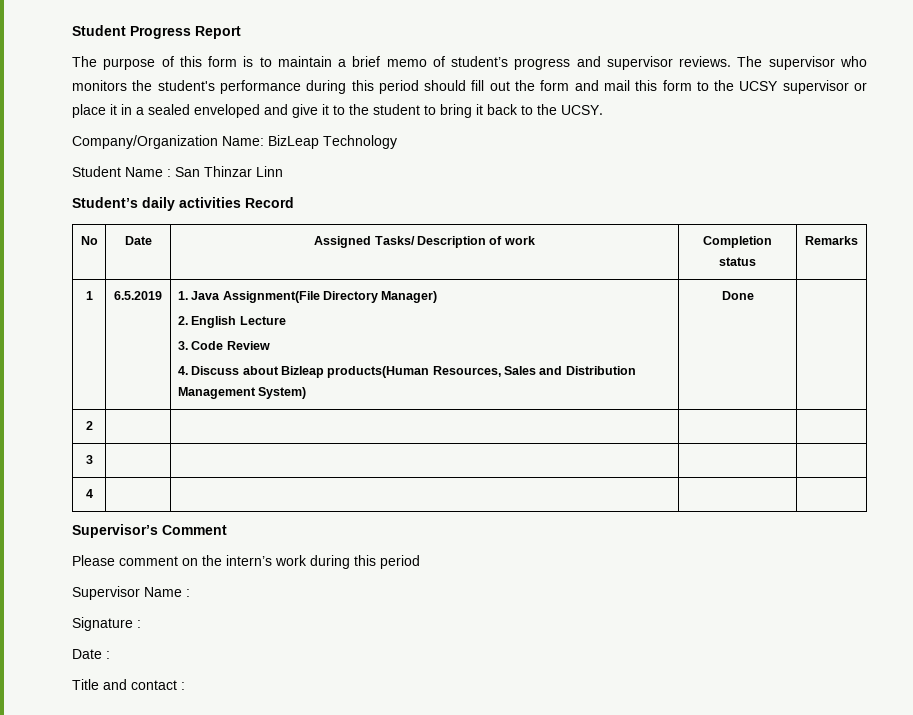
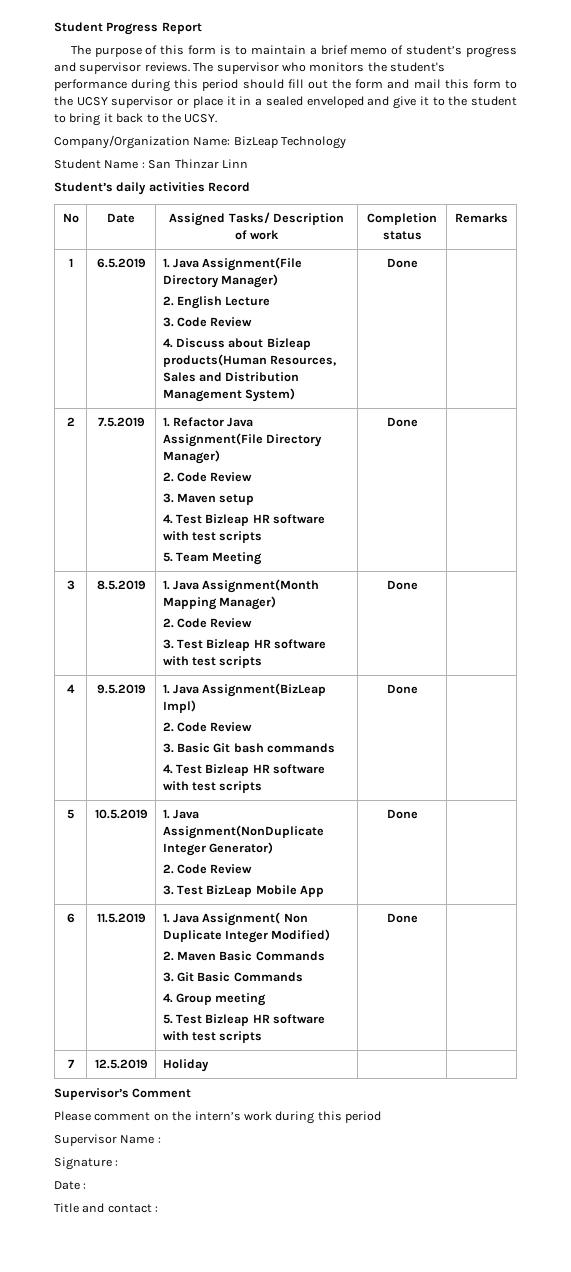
[85,455,93,464] [85,489,93,498] | | | // 3 | | | | // 4 | | -> [97,417,145,427] [162,417,254,427] [162,433,323,447] [162,450,220,464] [162,472,253,482] [162,493,255,505] [162,514,326,526] [162,531,263,543] [162,552,263,565] [386,417,418,427] [66,580,75,590] [96,580,146,590] [162,579,320,593] [162,596,277,610] [162,618,253,628] [162,639,327,651] [162,656,263,668] [386,580,418,590] [67,684,75,693] [96,684,146,694] [162,683,327,697] [162,700,196,713] [162,722,253,732] [162,743,336,753] [162,764,326,776] [162,781,263,793] [386,684,418,694] [67,809,74,819] [94,809,148,819] [162,809,200,819] [162,825,324,839] [162,842,274,856] [162,864,253,874] [162,885,325,897] [386,809,418,819] [66,913,75,923] [96,913,146,923] [162,912,308,926] [162,929,331,943] [162,951,325,961] [162,972,303,982] [162,993,267,1006] [162,1014,326,1026] [162,1031,263,1043] [386,913,418,923] [67,1059,74,1068] [94,1059,148,1069] [162,1059,209,1072] 7.5.2019 | 1. Refactor Java Assignment(File Directory Manager) // 2. Code Review // 3. Maven setup // 4. Test Bizleap HR software with test scripts // 5. Team Meeting | Done | // 3 | 8.5.2019 | 1. Java Assignment(Month Mapping Manager) // 2. Code Review // 3. Test Bizleap HR software with test scripts | Done | // 4 | 9.5.2019 | 1. Java Assignment(BizLeap Impl) // 2. Code Review // 3. Basic Git bash commands // 4. Test Bizleap HR software with test scripts | Done | // 5 | 10.5.2019 | 1. Java Assignment(NonDuplicate Integer Generator) // 2. Code Review // 3. Test BizLeap Mobile App | Done | // 6 | 11.5.2019 | 1. Java Assignment( Non Duplicate Integer Modified) // 2. Maven Basic Commands // 3. Git Basic Commands // 4. Group meeting // 5. Test Bizleap HR software with test scripts | Done | // 7 | 12.5.2019 | Holiday

